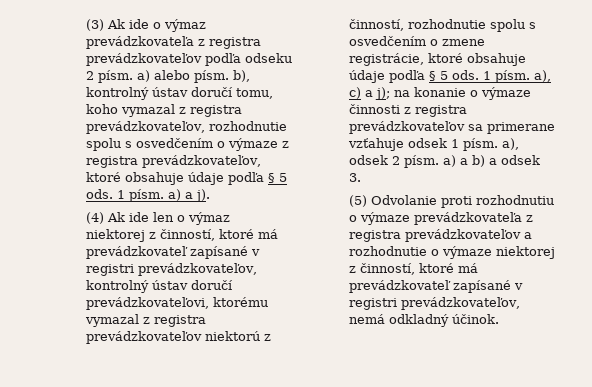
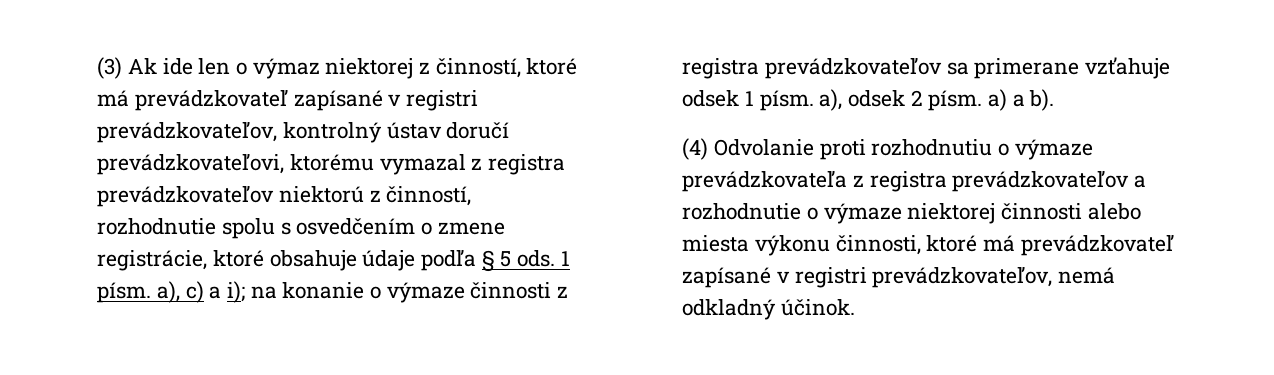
[153,19,207,32] [86,36,262,49] [86,53,293,66] [86,70,251,83] [86,87,274,100] [86,104,243,117] [86,121,288,134] [86,138,290,151] [86,155,262,168] [86,172,288,185] [86,189,211,202] [86,212,150,224] o výmaz prevádzkovateľa z registra prevádzkovateľov podľa odseku 2 písm. a) alebo písm. b), kontrolný ústav doručí tomu, koho vymazal z registra prevádzkovateľov, rozhodnutie spolu s osvedčením o výmaze z registra prevádzkovateľov, ktoré obsahuje údaje podľa § 5 ods. 1 písm. a) a j). // (4) Ak ide -> (193, 66) none
[375,87,391,100] j); -> [227,281,246,303] i);
[472,155,541,167] [349,173,362,182] [349,195,368,207] b) a odsek 3. // (5) -> [1029,89,1055,111] [682,138,709,160] b). // (4)
[349,263,416,275] z činností, -> [1001,203,1141,220] [682,235,921,256] činnosti alebo miesta výkonu činnosti,

